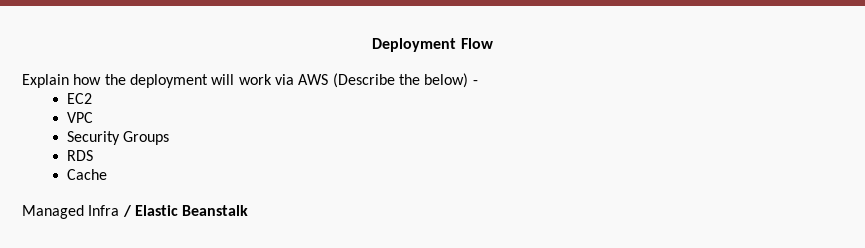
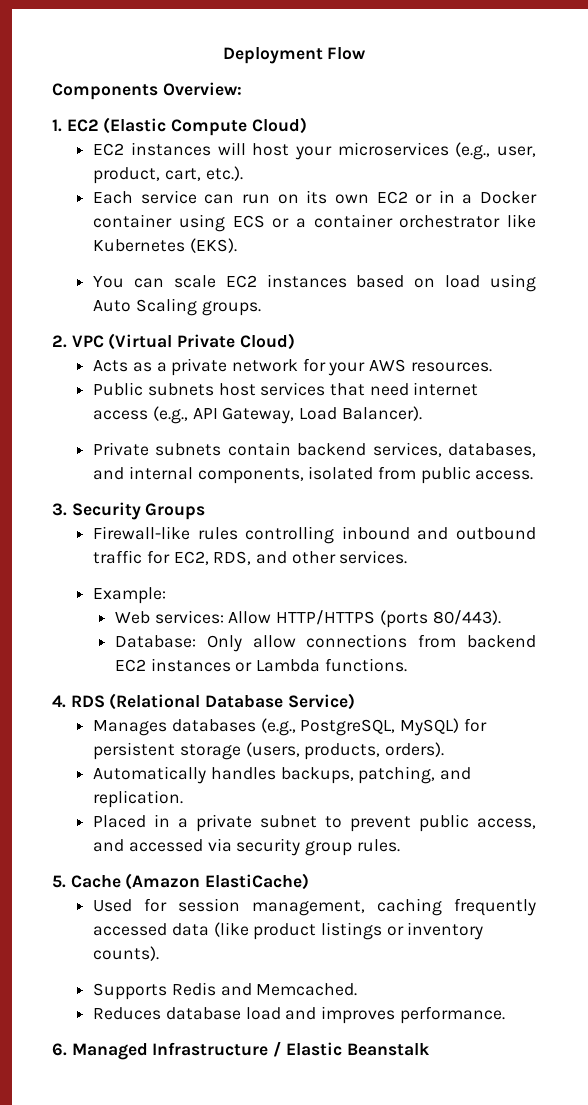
[22,73,478,88] [67,93,93,104] [67,112,94,123] [67,131,170,145] [67,150,94,161] [67,169,108,180] [22,205,120,219] Explain how the deployment will work via AWS (Describe the below) - // EC2 // VPC // Security Groups // RDS // Cache // Managed Infra -> [52,82,242,100] [52,117,307,136] [93,142,536,160] [93,166,243,184] [93,190,537,204] [93,214,536,232] [93,238,237,253] [93,274,536,292] [93,298,261,316] [52,333,295,350] [93,358,492,376] [93,382,479,396] [93,406,422,424] [93,442,536,457] [93,466,534,484] [52,502,206,520] [93,526,536,544] [93,550,408,565] [93,587,167,604] [114,610,501,628] [114,634,536,652] [114,658,407,672] [52,693,355,710] [93,718,487,736] [93,742,445,760] [93,766,472,784] [93,790,184,808] [93,814,536,832] [93,838,400,856] [52,873,310,890] [93,898,536,916] [93,922,484,940] [93,946,160,961] [93,982,358,1000] [93,1006,505,1024] [52,1042,269,1060] Components Overview: // 1. EC2 (Elastic Compute Cloud) // EC2 instances will host your microservices (e.g., user, product, cart, etc.). // Each service can run on its own EC2 or in a Docker container using ECS or a container orchestrator like Kubernetes (EKS). // You can scale EC2 instances based on load using Auto Scaling groups. // 2. VPC (Virtual Private Cloud) // Acts as a private network for your AWS resources. // Public subnets host services that need internet access (e.g., API Gateway, Load Balancer). // Private subnets contain backend services, databases, and internal components, isolated from public access. // 3. Security Groups // Firewall-like rules controlling inbound and outbound traffic for EC2, RDS, and other services. // Example: // Web services: Allow HTTP/HTTPS (ports 80/443). // Database: Only allow connections from backend EC2 instances or Lambda functions. // 4. RDS (Relational Database Service) // Manages databases (e.g., PostgreSQL, MySQL) for persistent storage (users, products, orders). // Automatically handles backups, patching, and replication. // Placed in a private subnet to prevent public access, and accessed via security group rules. // 5. Cache (Amazon ElastiCache) // Used for session management, caching frequently accessed data (like product listings or inventory counts). // Supports Redis and Memcached. // Reduces database load and improves performance. // 6. Managed Infrastructure

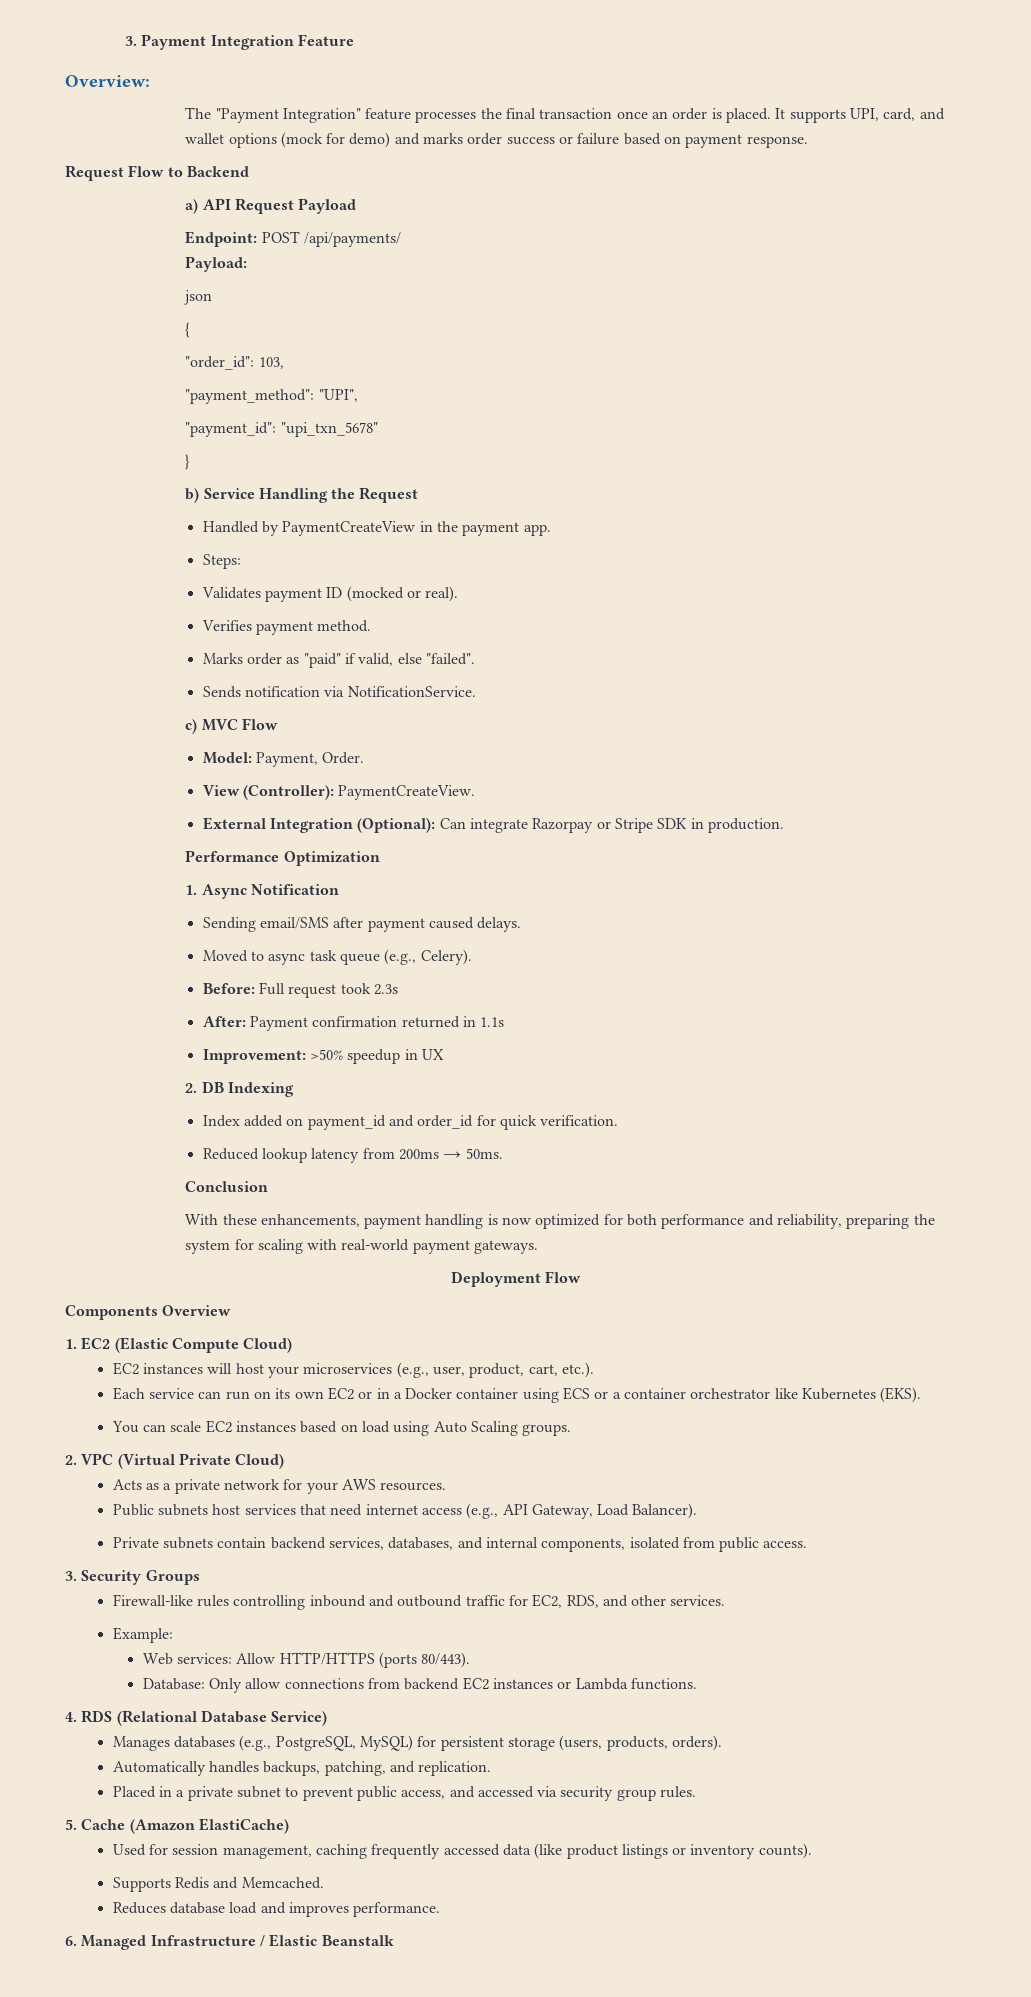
(222, 55) none -> [125,34,355,50] [65,75,150,87] [185,107,945,123] [185,132,808,148] [65,165,249,181] [185,198,357,214] [185,231,401,247] [185,256,248,272] [184,290,213,305] [185,322,191,338] [185,356,284,370] [185,389,358,404] [185,422,378,437] [185,454,191,470] [185,487,419,503] [202,521,551,536] [202,554,241,569] [201,586,459,602] [201,620,372,635] [202,653,476,668] [202,686,476,698] [185,718,278,734] [202,752,365,767] [202,785,476,800] [202,817,785,833] [185,850,380,866] [185,884,339,899] [202,917,522,932] [202,949,472,965] [202,982,399,998] [202,1016,505,1031] [202,1049,445,1064] [185,1081,294,1097] [202,1115,619,1130] [202,1148,503,1163] [185,1181,269,1192] [185,1214,935,1229] [185,1239,539,1254] 3. Payment Integration Feature // Overview: // The "Payment Integration" feature processes the final transaction once an order is placed. It supports UPI, card, and wallet options (mock for demo) and marks order success or failure based on payment response. // Request Flow to Backend // a) API Request Payload // Endpoint: POST /api/payments/ // Payload: // json // { // "order_id": 103, // "payment_method": "UPI", // "payment_id": "upi_txn_5678" // } // b) Service Handling the Request // Handled by PaymentCreateView in the payment app. // Steps: // Validates payment ID (mocked or real). // Verifies payment method. // Marks order as "paid" if valid, else "failed". // Sends notification via NotificationService. // c) MVC Flow // Model: Payment, Order. // View (Controller): PaymentCreateView. // External Integration (Optional): Can integrate Razorpay or Stripe SDK in production. // Performance Optimization // 1. Async Notification // Sending email/SMS after payment caused delays. // Moved to async task queue (e.g., Celery). // Before: Full request took 2.3s // After: Payment confirmation returned in 1.1s // Improvement: >50% speedup in UX // 2. DB Indexing // Index added on payment_id and order_id for quick verification. // Reduced lookup latency from 200ms → 50ms. // Conclusion // With these enhancements, payment handling is now optimized for both performance and reliability, preparing the system for scaling with real-world payment gateways. //
[162,82,242,96] Overview: -> [162,1305,232,1316] Overview

